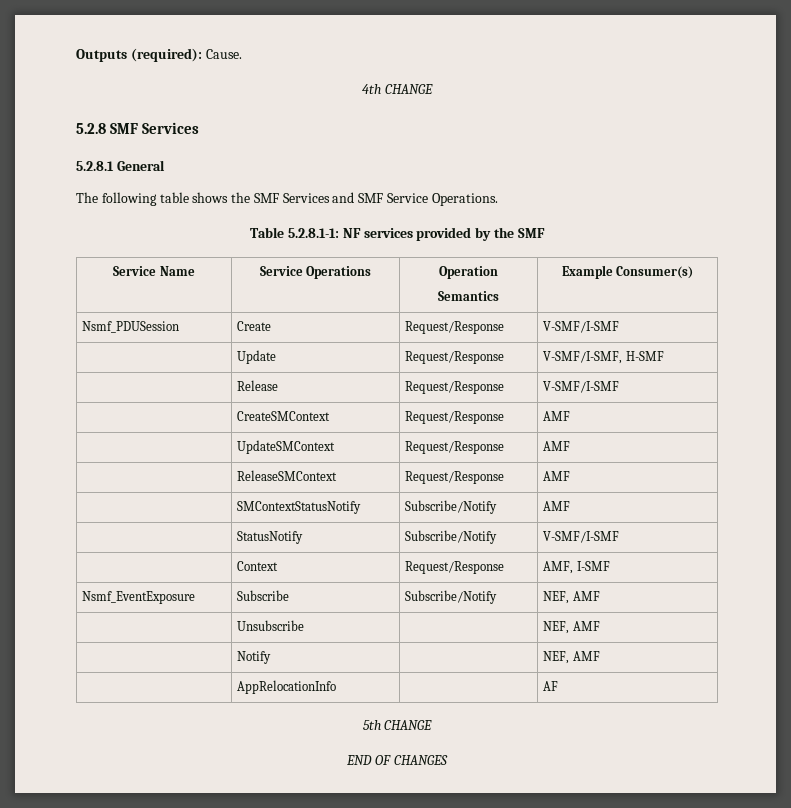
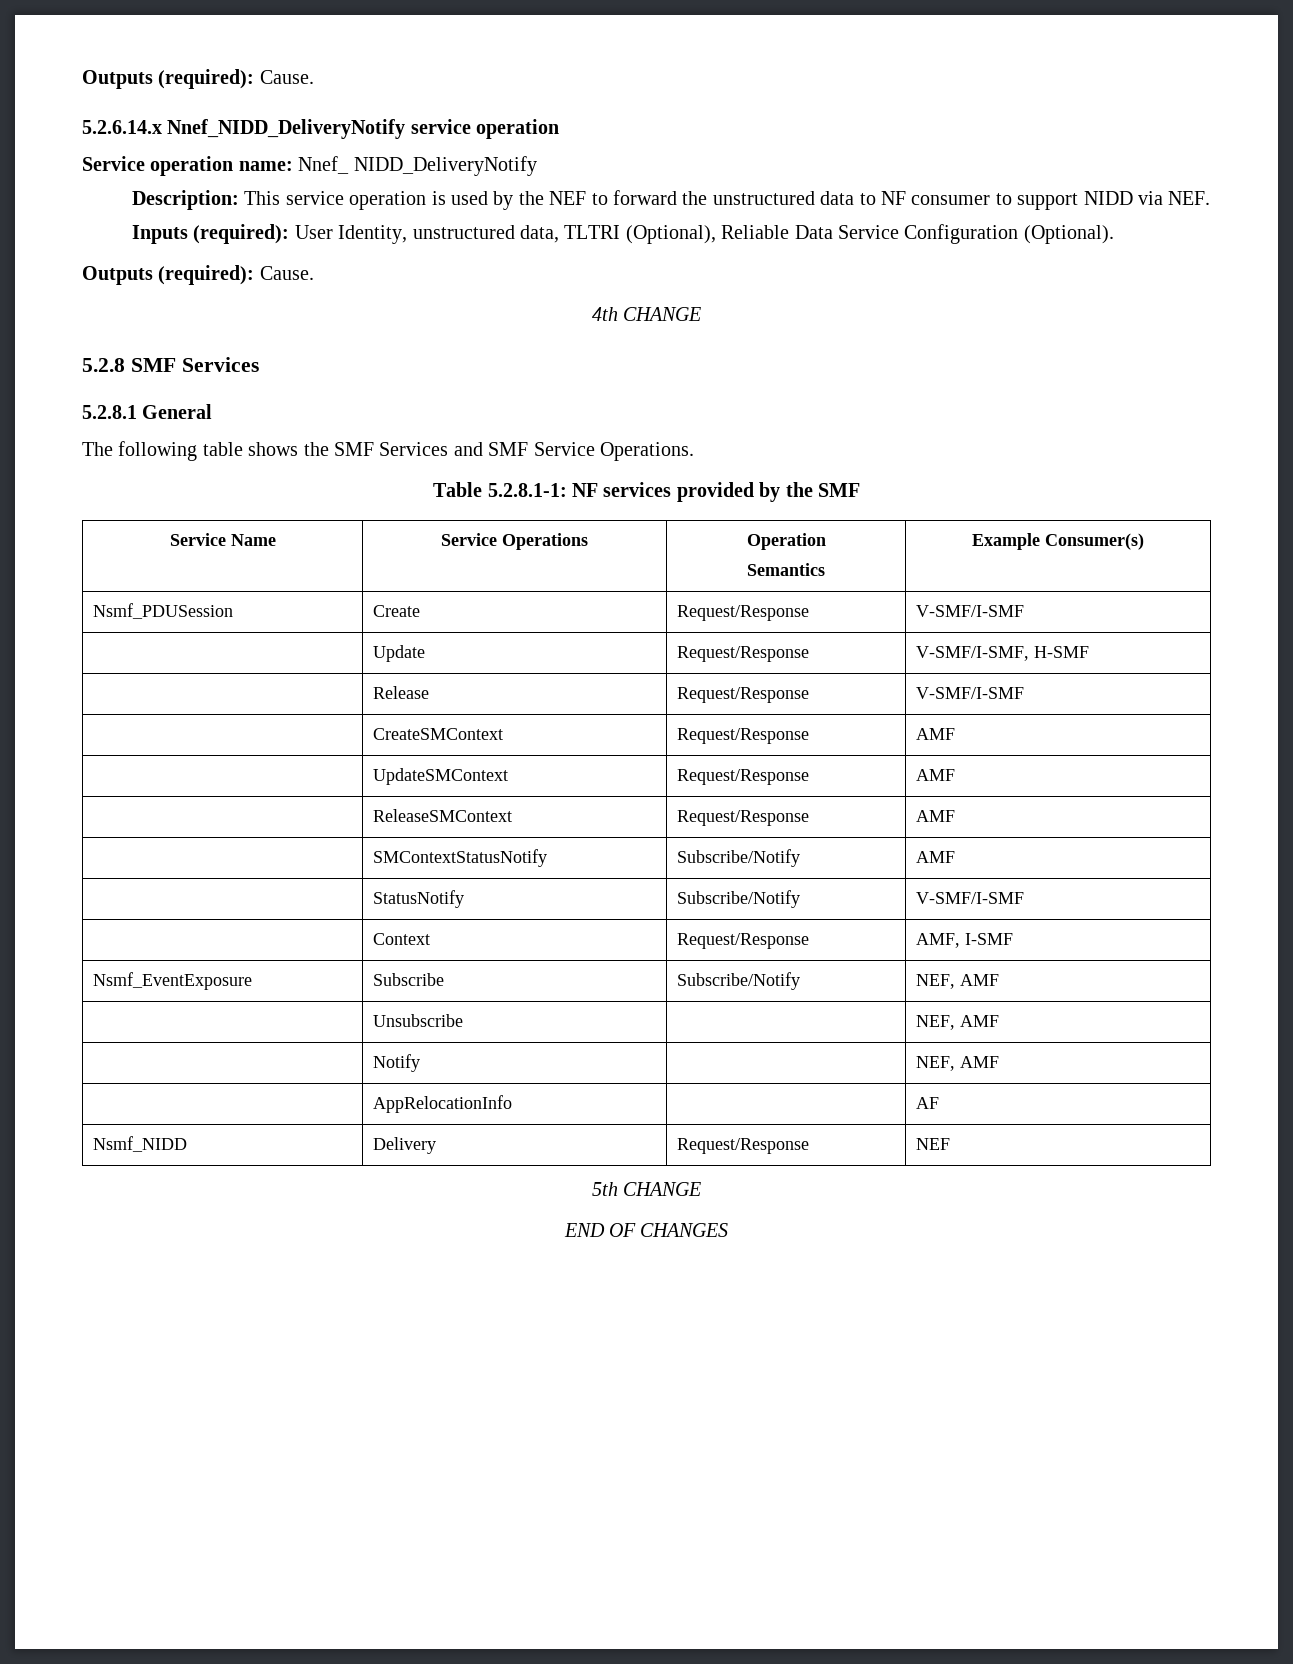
[76,48,242,62] Outputs (required): Cause. -> [82,69,314,89] [82,119,560,139] [82,156,537,176] [131,190,1211,210] [131,224,1114,244] [82,265,314,285] Outputs (required): Cause. // 5.2.6.14.x Nnef_NIDD_DeliveryNotify service operation // Service operation name: Nnef_ NIDD_DeliveryNotify // Description: This service operation is used by the NEF to forward the unstructured data to NF consumer to support NIDD via NEF. // Inputs (required): User Identity, unstructured data, TLTRI (Optional), Reliable Data Service Configuration (Optional). // Outputs (required): Cause.
(559, 686) none -> [93,1136,188,1152] [373,1137,437,1154] [677,1138,810,1154] [916,1138,951,1150] // Nsmf_NIDD | Delivery | Request/Response | NEF

